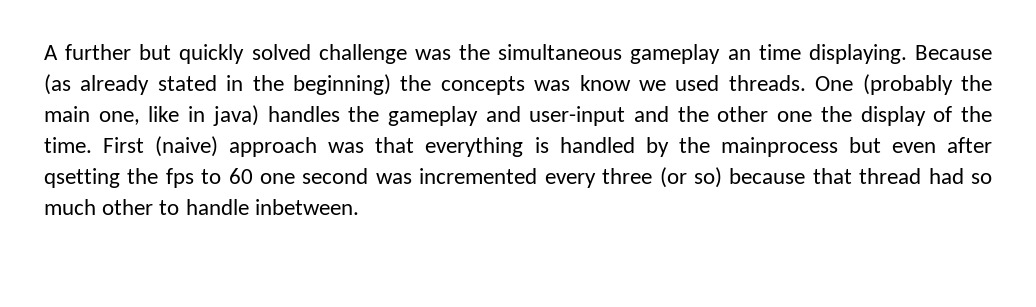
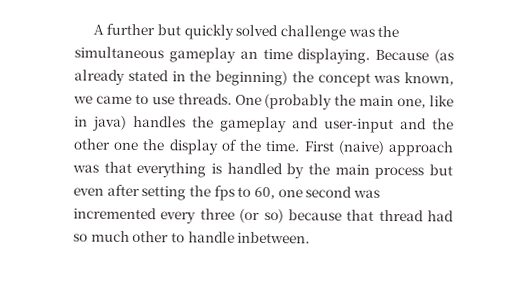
[440,75,720,95] concepts was know we used -> [317,72,454,87] [73,93,175,105] concept was known, we came to use
[720,137,838,157] mainprocess -> [334,164,425,180] main process
[44,168,120,188] qsetting -> [141,186,187,201] setting
[228,168,253,184] 60 -> [253,186,275,200] 60,

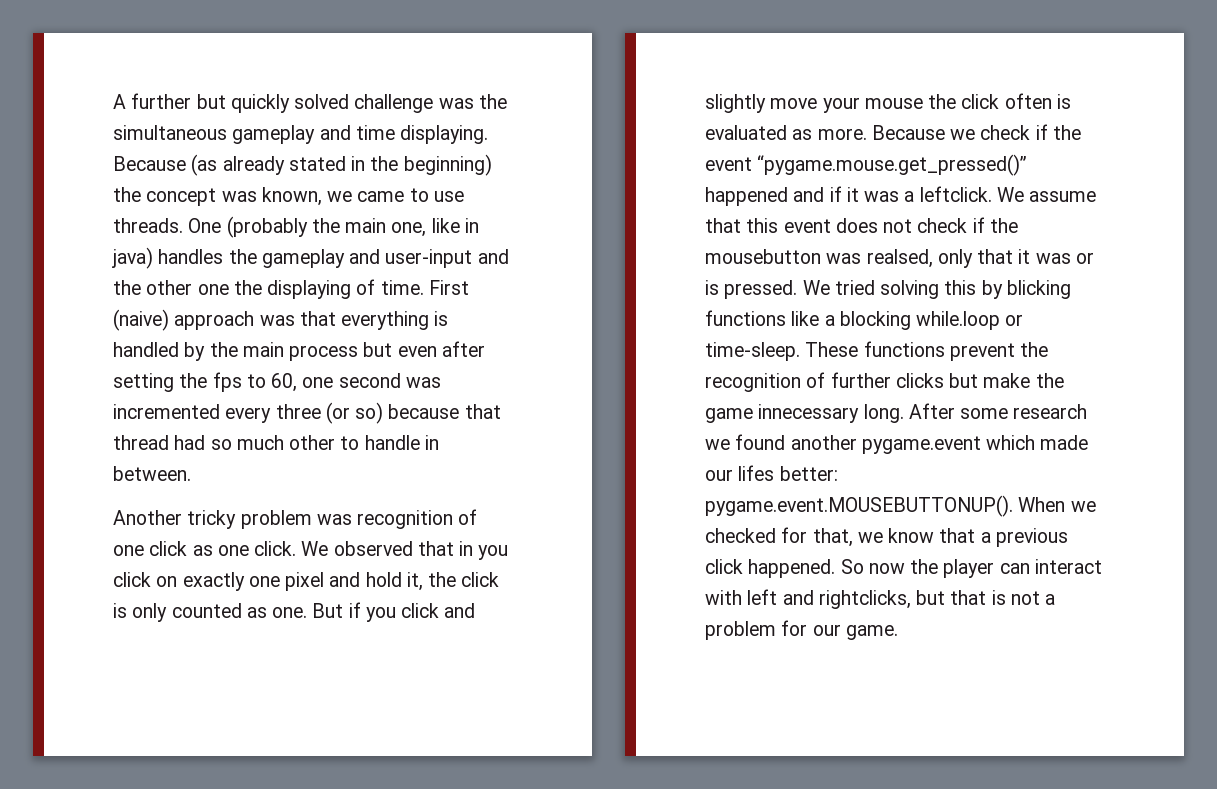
[239,50,258,59] an -> [319,125,351,140] and
[168,139,263,155] display of the -> [267,279,376,299] displaying of
[237,231,311,244] inbetween. -> [424,435,439,450] [113,466,191,481] [113,509,478,529] [113,541,509,560] [113,572,500,591] [113,602,476,622] [705,93,1071,113] [705,124,1081,140] [705,154,1028,176] [705,186,1097,206] [705,217,1018,233] [705,249,1094,268] [705,280,1071,299] [705,310,1024,330] [705,341,1049,361] [705,372,1064,392] [705,403,1088,423] [705,434,1089,454] [705,465,838,481] [705,495,1096,517] [705,527,1068,547] [705,559,1102,578] [705,589,1056,609] [705,620,898,640] in between. // Another tricky problem was recognition of one click as one click. We observed that in you click on exactly one pixel and hold it, the click is only counted as one. But if you click and slightly move your mouse the click often is evaluated as more. Because we check if the event “pygame.mouse.get_pressed()” happened and if it was a leftclick. We assume that this event does not check if the mousebutton was realsed, only that it was or is pressed. We tried solving this by blicking functions like a blocking while.loop or time-sleep. These functions prevent the recognition of further clicks but make the game innecessary long. After some research we found another pygame.event which made our lifes better: pygame.event.MOUSEBUTTONUP(). When we checked for that, we know that a previous click happened. So now the player can interact with left and rightclicks, but that is not a problem for our game.

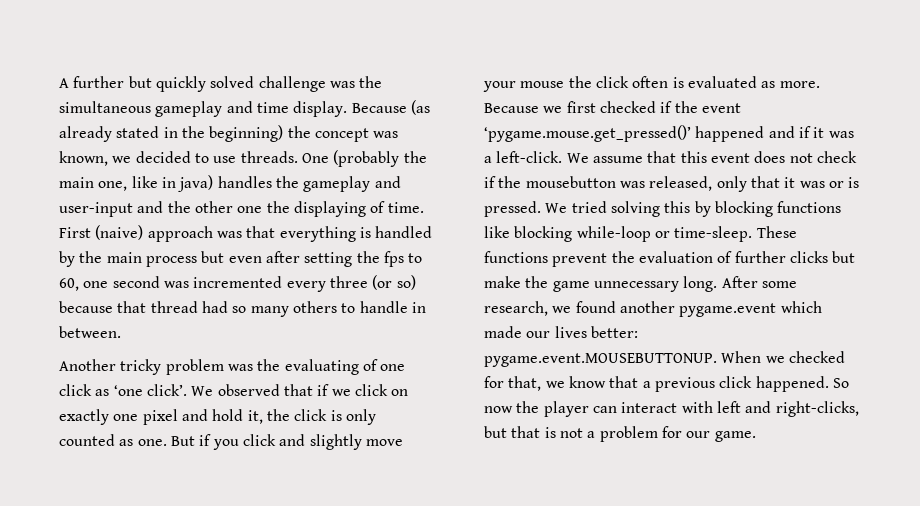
[400,125,489,144] displaying. -> [293,101,348,117] display.
[357,191,405,202] came -> [135,151,191,163] decided
[236,435,336,450] much other -> [250,301,337,317] many others
[357,510,454,529] recognition -> [257,359,359,375] the evaluating
[217,541,297,556] one click. -> [113,384,187,396] ‘one click’.
[459,541,509,560] in you -> [317,384,351,396] if we
[980,125,1031,140] check -> [566,101,656,113] first checked
[757,154,1028,176] “pygame.mouse.get_pressed()” -> [484,125,691,142] ‘pygame.mouse.get_pressed()’
[919,186,992,202] leftclick. -> [496,151,563,163] left-click.
[866,249,933,268] realsed, -> [649,176,713,191] released,
[1006,280,1071,299] blicking -> [714,201,773,217] blocking
[824,311,1001,330] a blocking while.loop -> [514,226,651,242] blocking while-loop
[705,373,801,392] recognition -> [638,251,713,263] evaluation
[758,404,860,423] innecessary -> [593,281,679,292] unnecessary
[1013,404,1088,419] research -> [484,301,548,316] research,
[738,465,838,481] [705,495,1013,517] lifes better: pygame.event.MOUSEBUTTONUP(). -> [554,326,638,338] [484,353,717,367] lives better: pygame.event.MOUSEBUTTONUP.
[818,590,911,609] rightclicks, -> [775,401,859,417] right-clicks,

